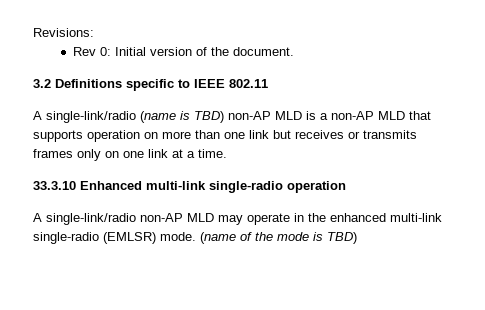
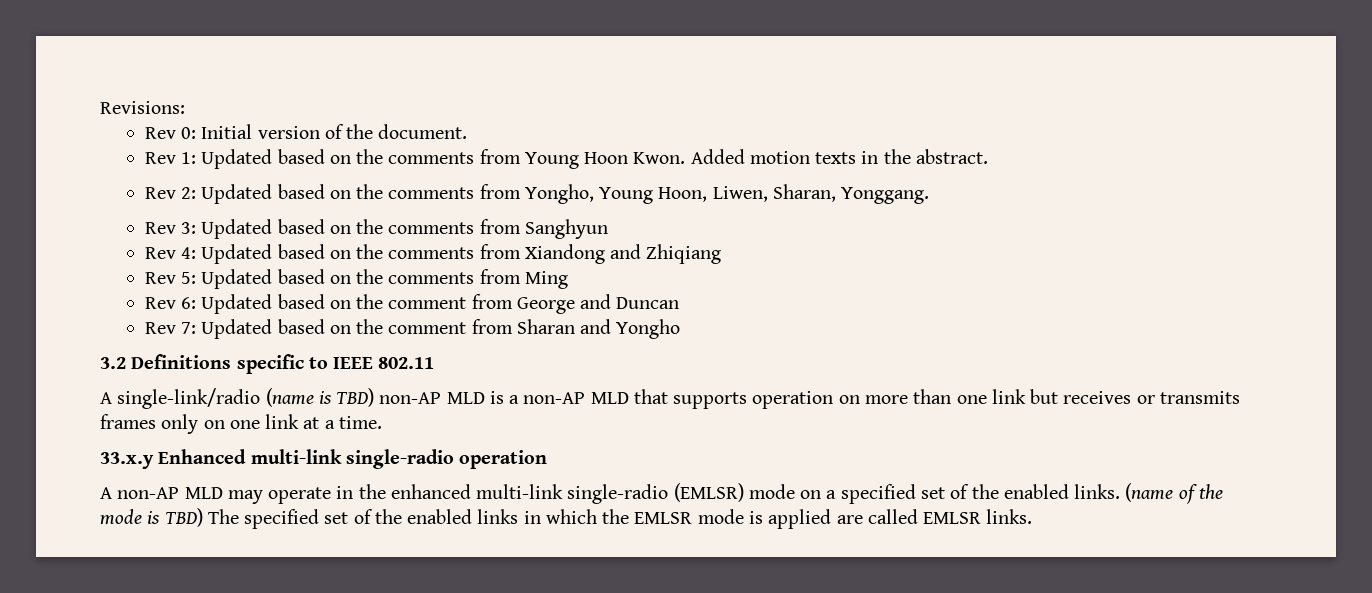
(294, 51) none -> [144,149,988,169] [144,184,930,204] [144,219,608,239] [144,244,722,264] [144,269,568,289] [144,294,680,314] [144,319,681,339] // Rev 1: Updated based on the comments from Young Hoon Kwon. Added motion texts in the abstract. // Rev 2: Updated based on the comments from Yongho, Young Hoon, Liwen, Sharan, Yonggang. // Rev 3: Updated based on the comments from Sanghyun // Rev 4: Updated based on the comments from Xiandong and Zhiqiang // Rev 5: Updated based on the comments from Ming // Rev 6: Updated based on the comment from George and Duncan // Rev 7: Updated based on the comment from Sharan and Yongho
[33,181,76,190] 33.3.10 -> [100,452,154,469] 33.x.y
[46,213,136,225] single-link/radio -> (112, 493) none
[160,232,196,241] mode. -> [748,484,1121,504] mode on a specified set of the enabled links.
(357, 238) none -> [207,509,1033,529] The specified set of the enabled links in which the EMLSR mode is applied are called EMLSR links.

